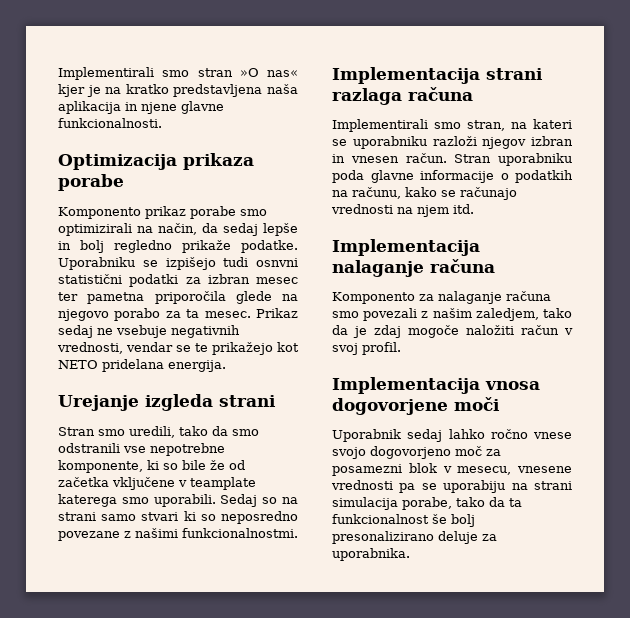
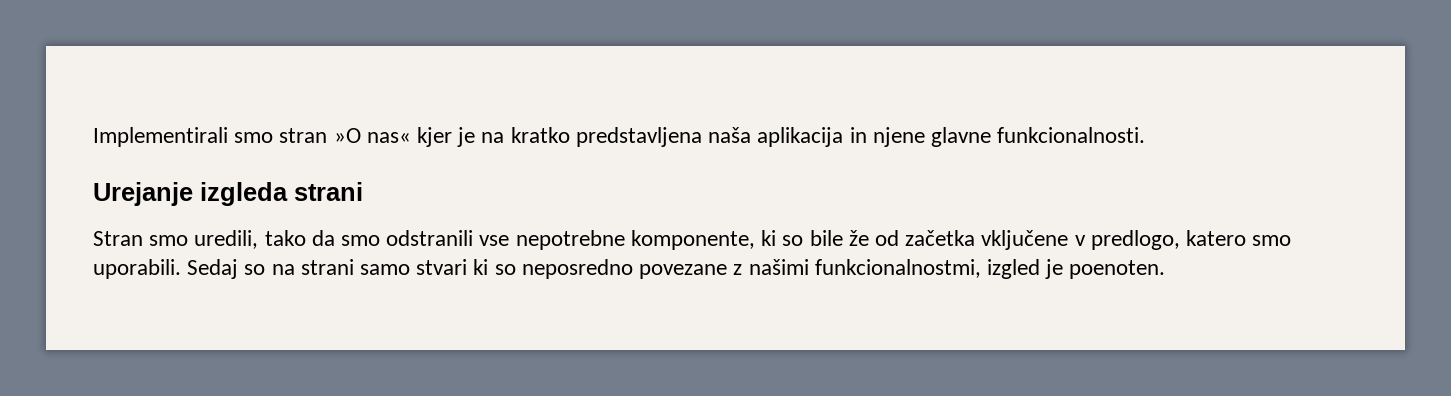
[58,153,254,170] [58,174,124,191] [58,206,267,219] [58,223,298,236] [58,240,298,253] [58,257,298,270] [58,274,298,287] [58,291,298,304] [58,308,298,321] [58,325,240,338] [57,342,299,355] [58,359,226,372] // Optimizacija prikaza porabe // Komponento prikaz porabe smo optimizirali na način, da sedaj lepše in bolj regledno prikaže podatke. Uporabniku se izpišejo tudi osnvni statistični podatki za izbran mesec ter pametna priporočila glede na njegovo porabo za ta mesec. Prikaz sedaj ne vsebuje negativnih vrednosti, vendar se te prikažejo kot NETO pridelana energija. -> (1146, 135) none
[190,477,256,490] [58,494,117,507] teamplate katerega -> [1090,230,1246,250] predlogo, katero
[182,528,298,538] [332,67,543,84] [332,87,473,105] [332,119,572,132] [332,136,573,149] [332,153,572,166] [332,170,573,183] [332,187,517,200] [331,204,474,217] [332,239,480,256] [332,259,495,277] [332,291,551,304] [332,308,572,321] [332,325,573,338] [332,342,401,355] [332,377,540,394] [332,397,500,415] [332,429,572,442] [332,446,501,459] [332,463,572,476] [331,480,572,493] [332,497,522,510] [332,514,475,527] [332,531,497,544] [332,548,410,561] funkcionalnostmi. // Implementacija strani razlaga računa // Implementirali smo stran, na kateri se uporabniku razloži njegov izbran in vnesen račun. Stran uporabniku poda glavne informacije o podatkih na računu, kako se računajo vrednosti na njem itd. // Implementacija nalaganje računa // Komponento za nalaganje računa smo povezali z našim zaledjem, tako da je zdaj mogoče naložiti račun v svoj profil. // Implementacija vnosa dogovorjene moči // Uporabnik sedaj lahko ročno vnese svojo dogovorjeno moč za posamezni blok v mesecu, vnesene vrednosti pa se uporabiju na strani simulacija porabe, tako da ta funkcionalnost še bolj presonalizirano deluje za uporabnika. -> [814,259,1166,279] funkcionalnostmi, izgled je poenoten.

